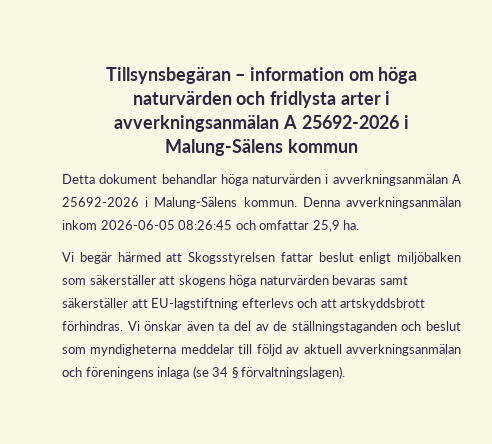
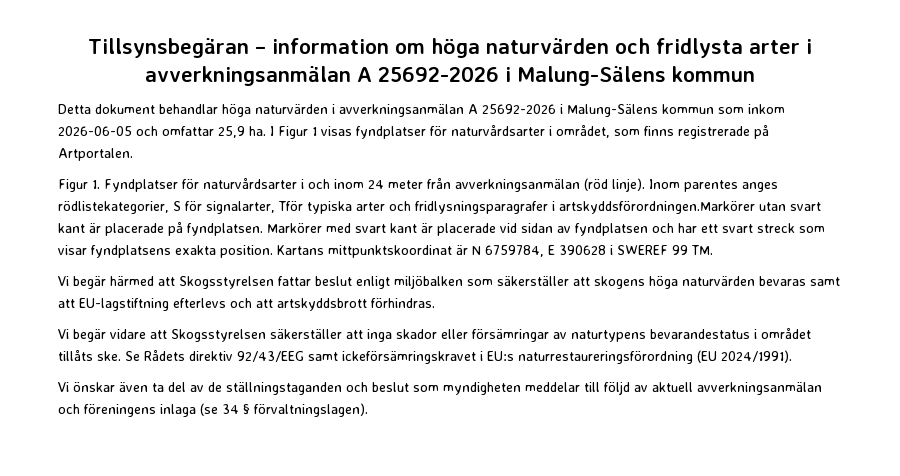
[243,197,461,209] kommun. Denna avverkningsanmälan -> [662,104,744,114] kommun som
[178,220,233,230] 08:26:45 -> (132, 131) none
(360, 225) none -> [270,124,769,139] [58,148,133,161] [58,177,778,192] [58,200,821,214] [58,221,825,236] [58,245,713,258] I Figur 1 visas fyndplatser för naturvårdsarter i området, som finns registrerade på Artportalen. // Figur 1. Fyndplatser för naturvårdsarter i och inom 24 meter från avverkningsanmälan (röd linje). Inom parentes anges rödlistekategorier, S för signalarter, Tför typiska arter och fridlysningsparagrafer i artskyddsförordningen.Markörer utan svart kant är placerade på fyndplatsen. Markörer med svart kant är placerade vid sidan av fyndplatsen och har ett svart streck som visar fyndplatsens exakta position. Kartans mittpunktskoordinat är N 6759784, E 390628 i SWEREF 99 TM.
[62,298,128,308] säkerställer -> (840, 281) none
(123, 326) none -> [58,327,811,342] [58,349,792,364] // Vi begär vidare att Skogsstyrelsen säkerställer att inga skador eller försämringar av naturtypens bevarandestatus i området tillåts ske. Se Rådets direktiv 92/43/EEG samt ickeförsämringskravet i EU:s naturrestaureringsförordning (EU 2024/1991). //
[90,344,177,356] myndigheterna -> [443,382,521,395] myndigheten

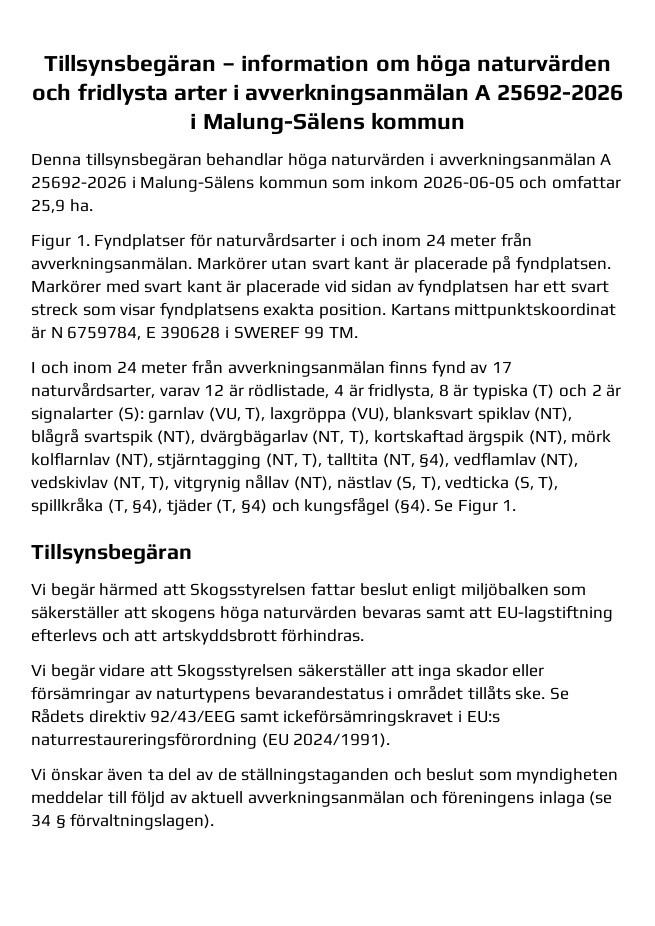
[58,104,155,114] Detta dokument -> [31,153,202,169] Denna tillsynsbegäran
[270,124,769,139] [58,148,133,161] I Figur 1 visas fyndplatser för naturvårdsarter i området, som finns registrerade på Artportalen. -> (93, 205) none
[455,178,778,192] [58,200,755,214] avverkningsanmälan (röd linje). Inom parentes anges rödlistekategorier, S för signalarter, Tför typiska arter och fridlysningsparagrafer i artskyddsförordningen.Markörer -> [31,257,267,273] avverkningsanmälan. Markörer
[652,223,674,233] och -> (510, 287) none
(713, 250) none -> [31,359,512,377] [31,382,622,400] [31,407,573,423] [31,428,612,446] [31,452,579,469] [31,474,559,492] [31,497,517,515] [31,543,192,564] // I och inom 24 meter från avverkningsanmälan finns fynd av 17 naturvårdsarter, varav 12 är rödlistade, 4 är fridlysta, 8 är typiska (T) och 2 är signalarter (S): garnlav (VU, T), laxgröppa (VU), blanksvart spiklav (NT), blågrå svartspik (NT), dvärgbägarlav (NT, T), kortskaftad ärgspik (NT), mörk kolflarnlav (NT), stjärntagging (NT, T), talltita (NT, §4), vedflamlav (NT), vedskivlav (NT, T), vitgrynig nållav (NT), nästlav (S, T), vedticka (S, T), spillkråka (T, §4), tjäder (T, §4) och kungsfågel (§4). Se Figur 1. // Tillsynsbegäran

